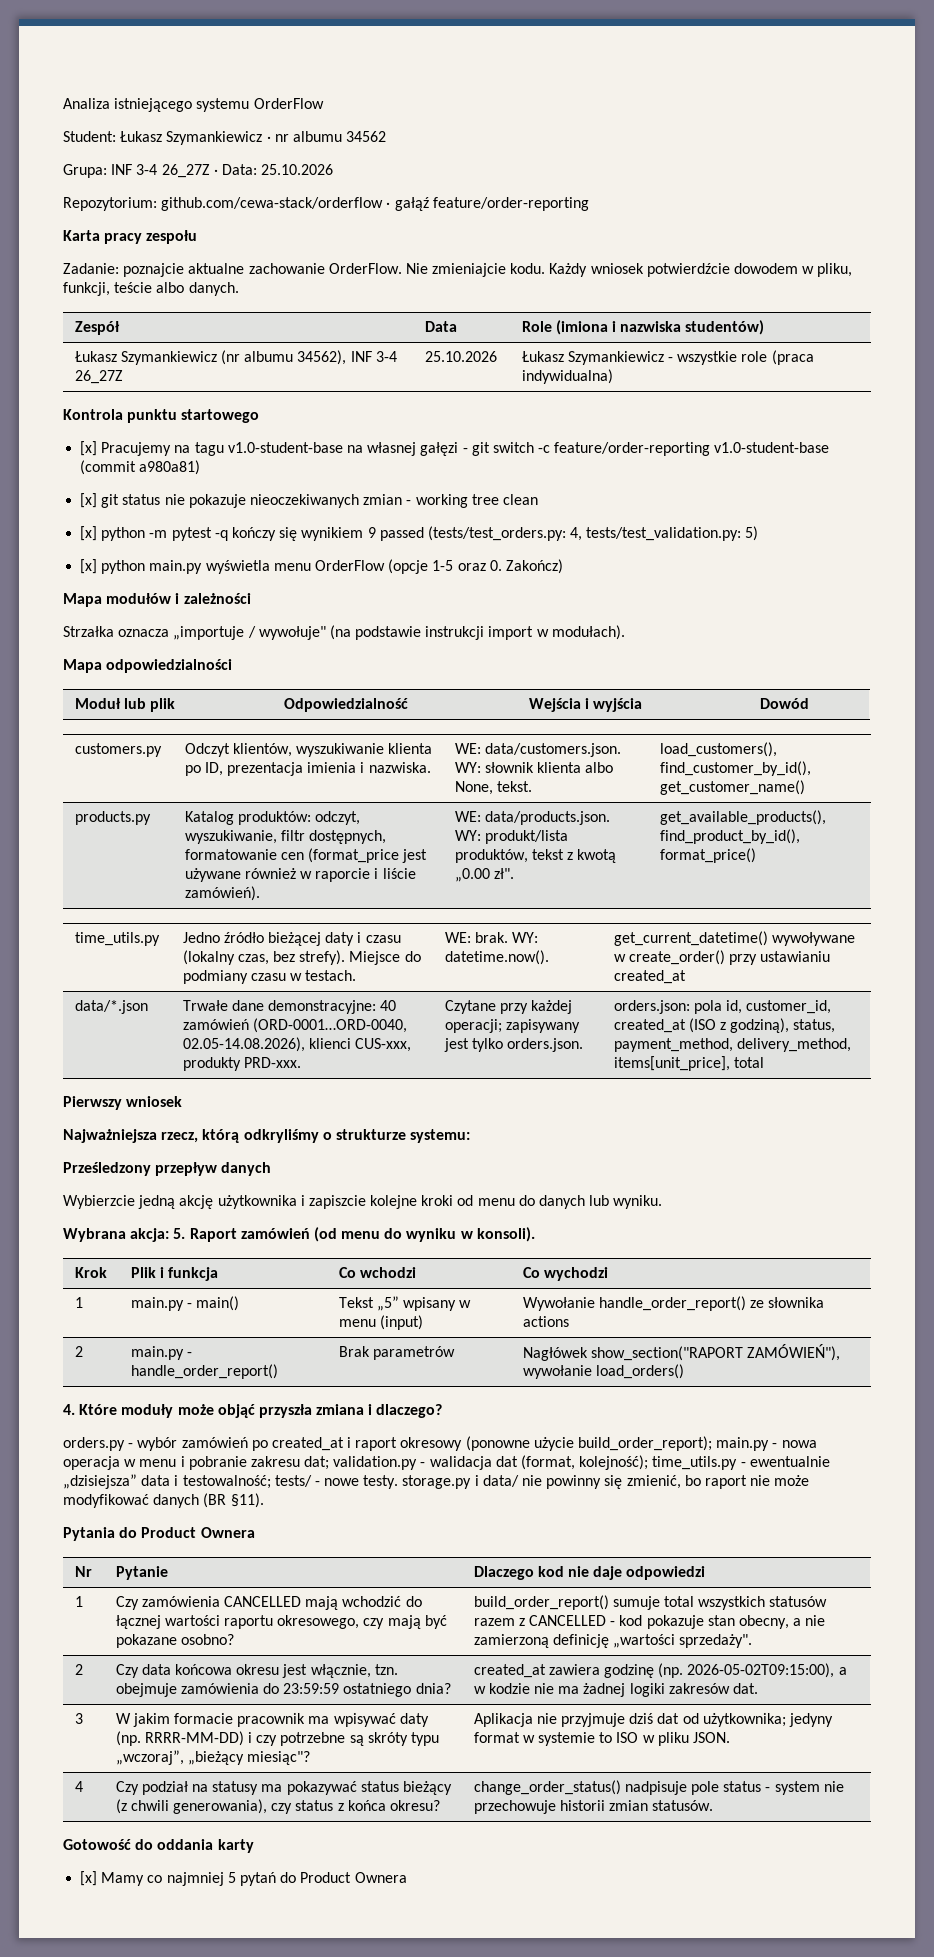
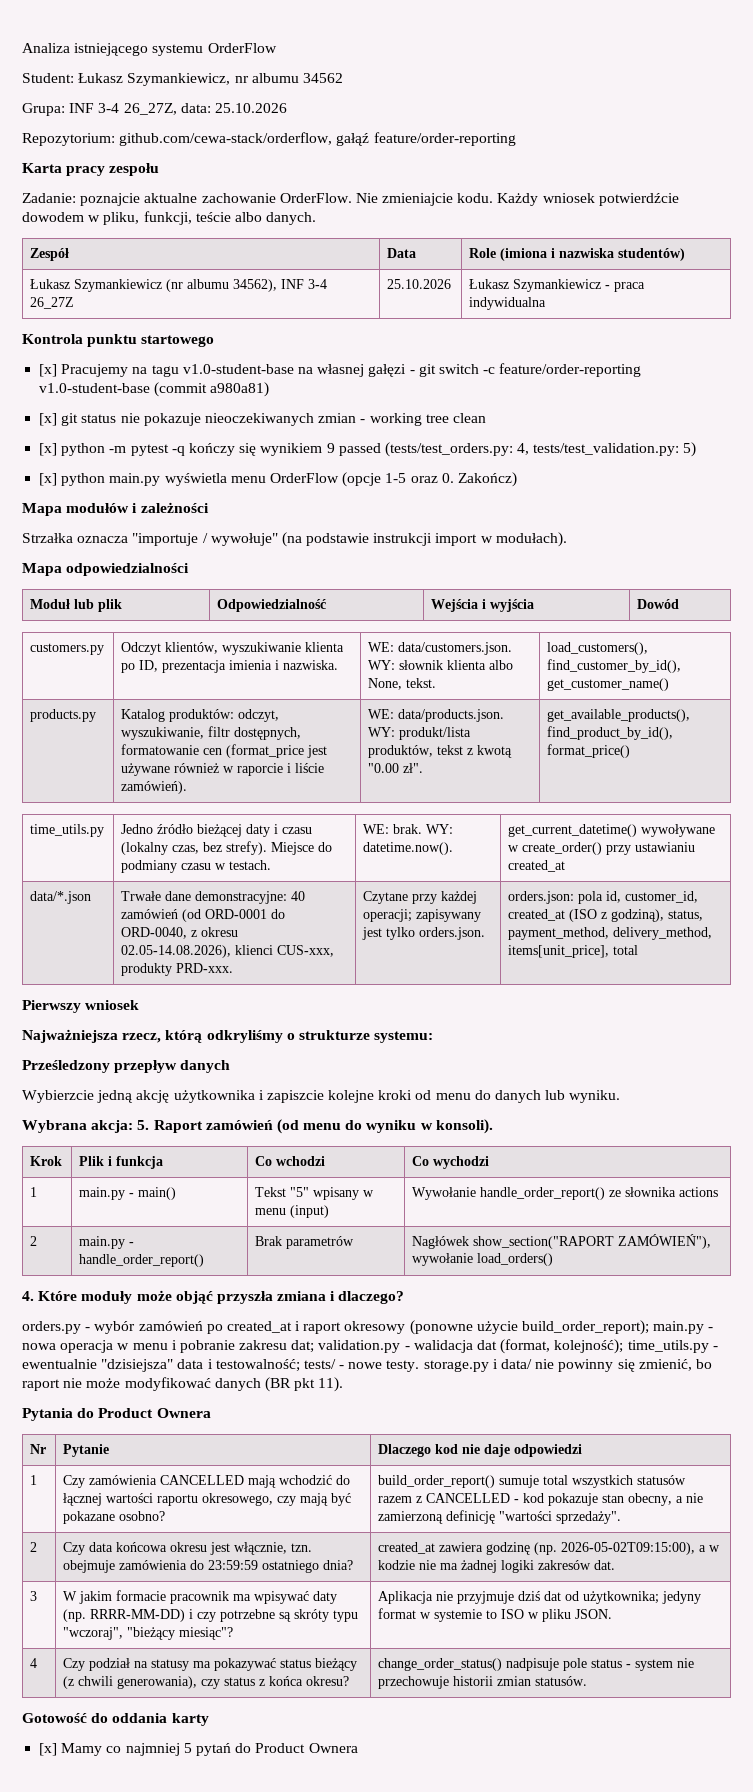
[166,131,271,145] Szymankiewicz · -> [127,73,231,86] Szymankiewicz,
[161,164,257,178] 26_27Z · Data: -> [123,103,211,115] 26_27Z, data:
[161,197,391,211] github.com/cewa-stack/orderflow · -> [119,132,333,146] github.com/cewa-stack/orderflow,
[677,350,814,365] [521,369,613,384] wszystkie role (praca indywidualna) -> [614,282,646,292] [469,297,547,310] praca indywidualna
[173,626,245,640] „importuje -> [132,533,199,546] "importuje
[454,868,490,882] „0.00 -> [368,763,400,773] "0.00
[252,1018,407,1033] (ORD-0001…ORD-0040, -> [182,909,286,922] [121,927,239,939] (od ORD-0001 do ORD-0040, z okresu
[376,1296,399,1311] „5” -> [290,1187,310,1197] "5"
[63,1474,137,1489] „dzisiejsza” -> [101,1359,174,1372] "dzisiejsza"
[230,1493,264,1508] §11). -> [294,1377,344,1392] pkt 11).
[613,1634,676,1648] „wartości -> [499,1511,553,1521] "wartości
[115,1750,244,1765] „wczoraj”, „bieżący -> [63,1627,176,1640] "wczoraj", "bieżący

